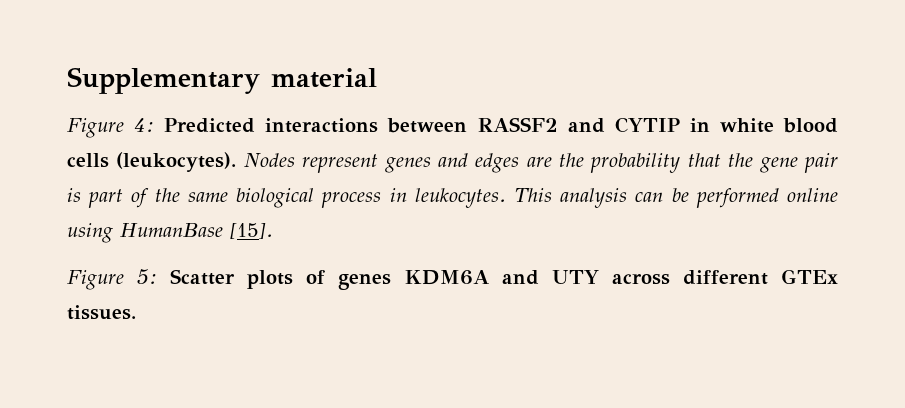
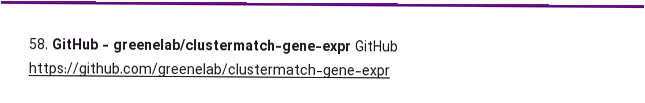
[67,67,377,94] [67,117,839,138] [67,152,838,173] [67,188,838,208] [67,222,273,243] [67,269,838,290] [67,305,136,320] Supplementary material // Figure 4: Predicted interactions between RASSF2 and CYTIP in white blood cells (leukocytes). Nodes represent genes and edges are the probability that the gene pair is part of the same biological process in leukocytes. This analysis can be performed online using HumanBase [15]. // Figure 5: Scatter plots of genes KDM6A and UTY across different GTEx tissues. -> [29,38,399,55] [28,62,390,79] 58. GitHub - greenelab/clustermatch-gene-expr GitHub https://github.com/greenelab/clustermatch-gene-expr

